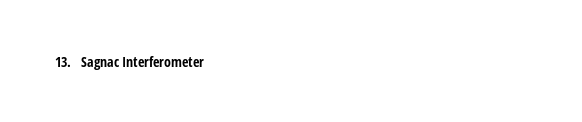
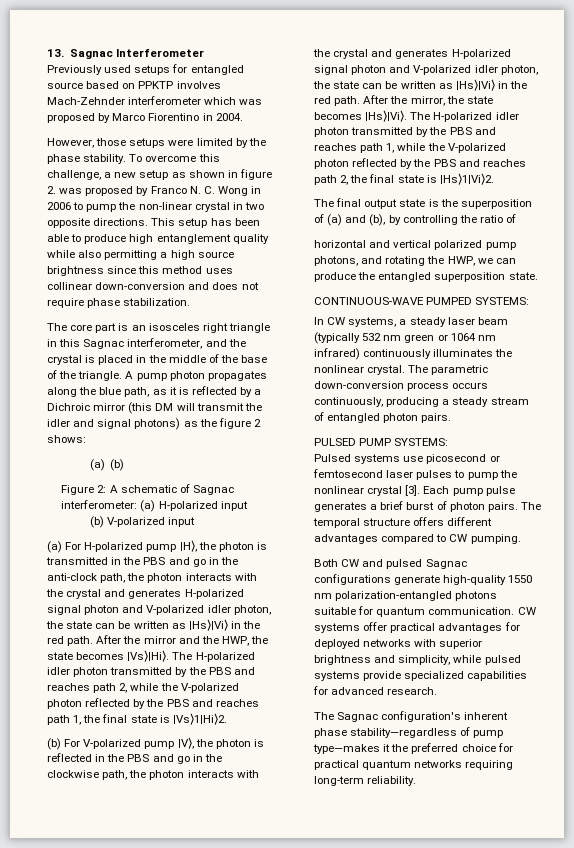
(205, 61) none -> [47,64,244,75] [47,81,221,89] [47,96,263,105] [47,113,243,123] [47,138,266,148] [47,154,220,164] [47,169,272,180] [47,186,261,196] [47,202,264,212] [47,218,260,228] [47,234,269,244] [47,250,234,260] [47,266,233,276] [47,282,259,290] [47,298,191,308] [47,323,270,333] [47,338,246,349] [47,354,267,365] [47,370,267,381] [47,386,262,397] [47,402,262,414] [47,418,261,430] [47,435,87,443] [89,459,125,471] [61,484,234,495] [61,500,248,512] [89,516,195,528] [47,540,267,553] [46,557,238,567] [47,573,257,583] [46,589,244,599] [47,605,271,615] [46,619,260,631] [47,635,268,646] [47,650,255,662] [47,667,255,677] [47,683,239,693] [47,698,259,709] [47,713,227,725] [47,737,264,750] [47,753,222,764] [47,770,259,780] [313,49,511,59] [314,65,538,75] [313,79,527,91] [314,95,493,106] [314,110,519,122] [314,127,496,137] [314,143,506,153] [314,158,526,169] [314,173,494,185] [314,198,532,209] [314,214,516,226] [314,240,516,250] [314,256,516,266] [314,272,538,282] [314,297,530,305] [314,317,508,327] [314,332,496,344] [314,348,513,360] [314,365,489,375] [314,381,489,391] [314,397,529,407] [314,412,452,423] [314,438,449,446] [314,454,500,464] [313,469,517,480] [314,485,515,496] [314,501,541,512] [313,517,493,528] [314,534,521,544] [314,559,467,569] [314,574,533,585] [314,591,498,601] [314,606,536,617] [314,622,520,633] [314,639,483,649] [314,655,521,665] [314,671,528,681] [313,686,438,695] [314,711,509,722] [314,727,504,738] [313,743,513,754] [314,760,514,770] [314,776,417,786] // Previously used setups for entangled source based on PPKTP involves Mach-Zehnder interferometer which was proposed by Marco Fiorentino in 2004. // However, those setups were limited by the phase stability. To overcome this challenge, a new setup as shown in figure 2. was proposed by Franco N. C. Wong in 2006 to pump the non-linear crystal in two opposite directions. This setup has been able to produce high entanglement quality while also permitting a high source brightness since this method uses collinear down-conversion and does not require phase stabilization. // The core part is an isosceles right triangle in this Sagnac interferometer, and the crystal is placed in the middle of the base of the triangle. A pump photon propagates along the blue path, as it is reflected by a Dichroic mirror (this DM will transmit the idler and signal photons) as the figure 2 shows: // (a) (b) // Figure 2: A schematic of Sagnac interferometer: (a) H-polarized input // (b) V-polarized input // (a) For H-polarized pump |H⟩, the photon is transmitted in the PBS and go in the anti-clock path, the photon interacts with the crystal and generates H-polarized signal photon and V-polarized idler photon, the state can be written as |Hs⟩|Vi⟩ in the red path. After the mirror and the HWP, the state becomes |Vs⟩|Hi⟩. The H-polarized idler photon transmitted by the PBS and reaches path 2, while the V-polarized photon reflected by the PBS and reaches path 1, the final state is |Vs⟩1|Hi⟩2. // (b) For V-polarized pump |V⟩, the photon is reflected in the PBS and go in the clockwise path, the photon interacts with the crystal and generates H-polarized signal photon and V-polarized idler photon, the state can be written as |Hs⟩|Vi⟩ in the red path. After the mirror, the state becomes |Hs⟩|Vi⟩. The H-polarized idler photon transmitted by the PBS and reaches path 1, while the V-polarized photon reflected by the PBS and reaches path 2, the final state is |Hs⟩1|Vi⟩2. // The final output state is the superposition of (a) and (b), by controlling the ratio of // horizontal and vertical polarized pump photons, and rotating the HWP, we can produce the entangled superposition state. // CONTINUOUS-WAVE PUMPED SYSTEMS: // In CW systems, a steady laser beam (typically 532 nm green or 1064 nm infrared) continuously illuminates the nonlinear crystal. The parametric down-conversion process occurs continuously, producing a steady stream of entangled photon pairs. // PULSED PUMP SYSTEMS: // Pulsed systems use picosecond or femtosecond laser pulses to pump the nonlinear crystal [3]. Each pump pulse generates a brief burst of photon pairs. The temporal structure offers different advantages compared to CW pumping. // Both CW and pulsed Sagnac configurations generate high-quality 1550 nm polarization-entangled photons suitable for quantum communication. CW systems offer practical advantages for deployed networks with superior brightness and simplicity, while pulsed systems provide specialized capabilities for advanced research. // The Sagnac configuration's inherent phase stability—regardless of pump type—makes it the preferred choice for practical quantum networks requiring long-term reliability.

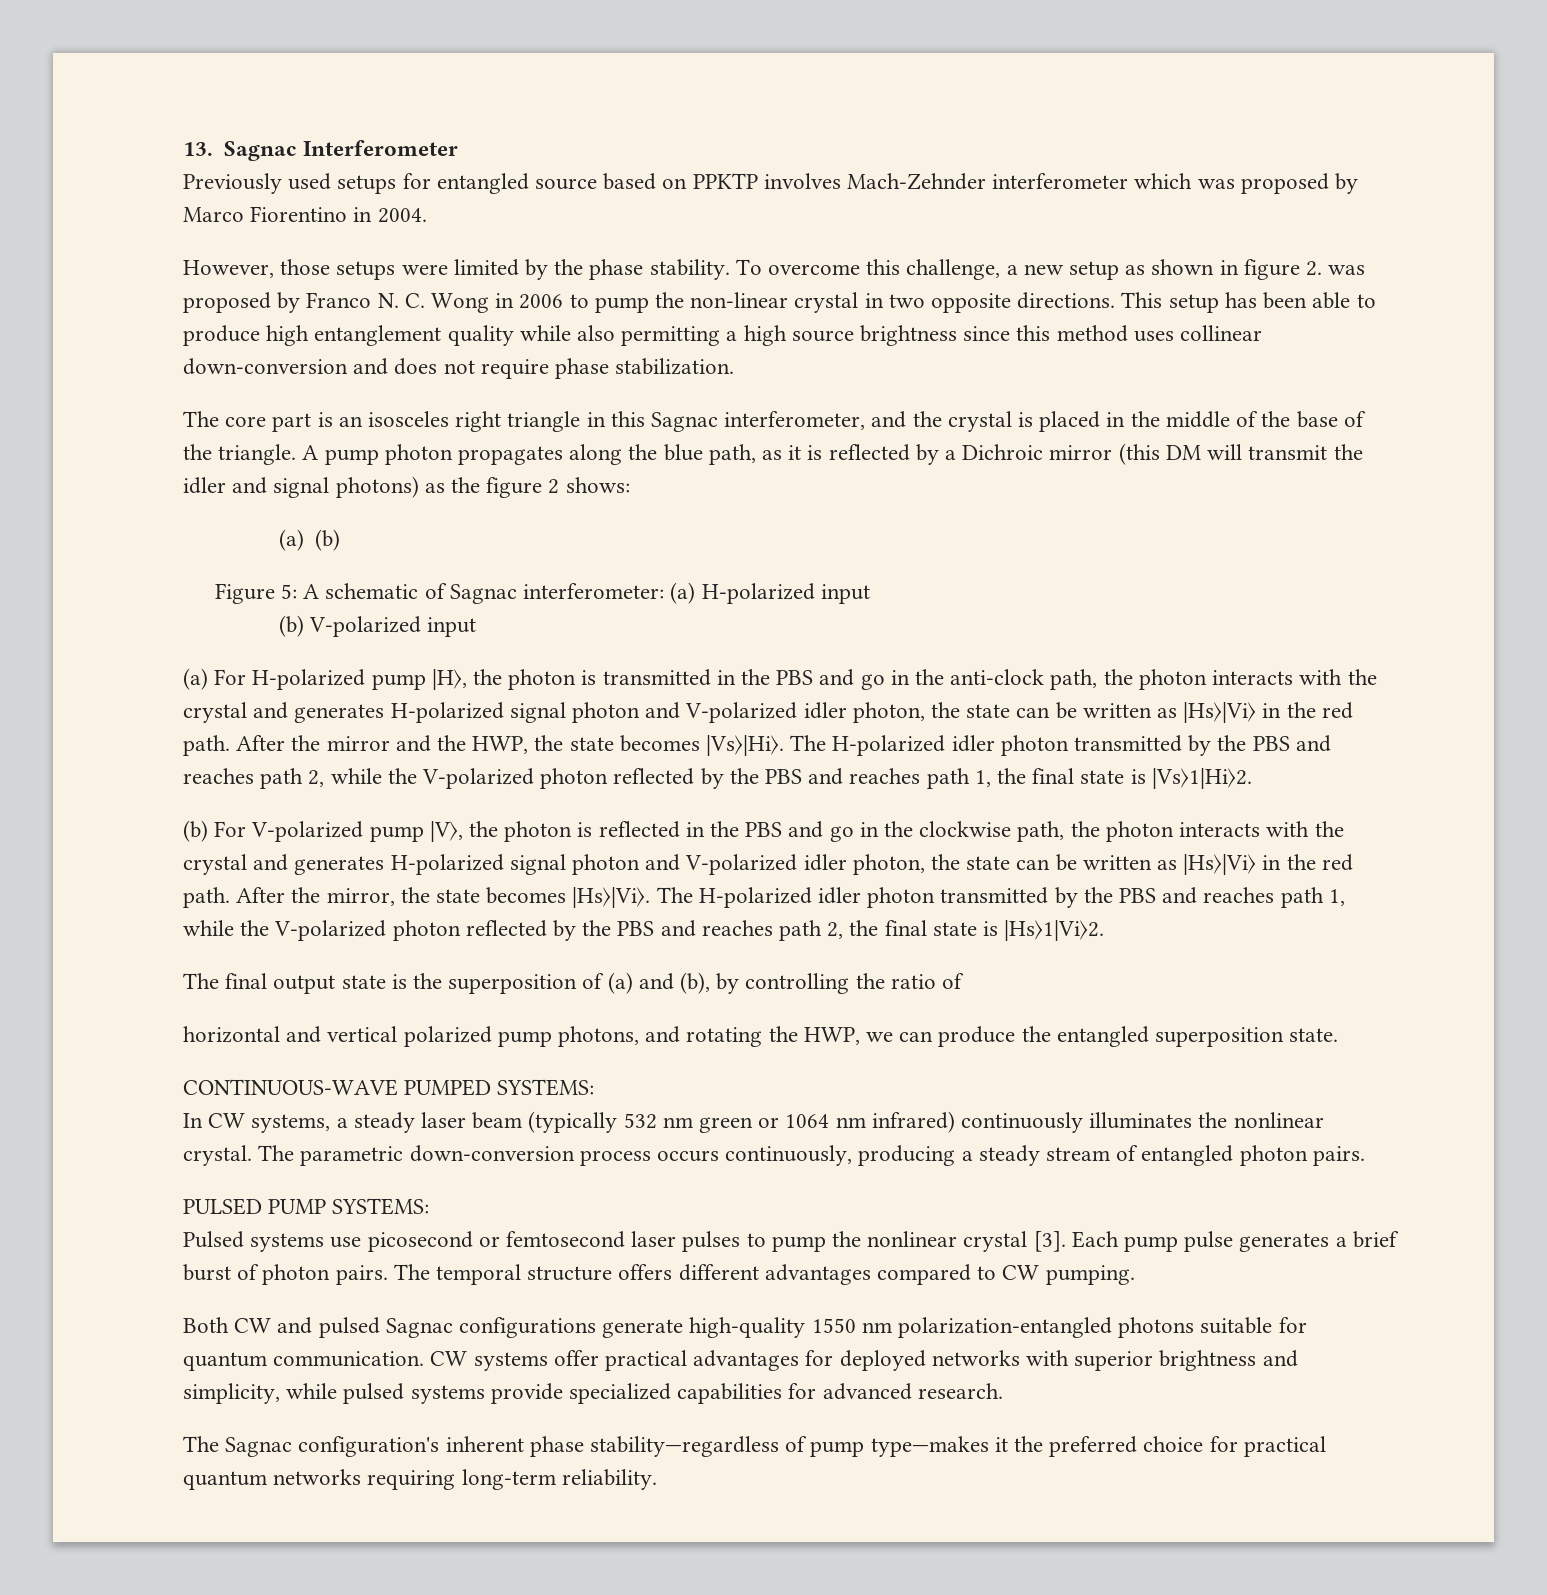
[97,485,107,493] 2: -> [281,584,298,599] 5:

